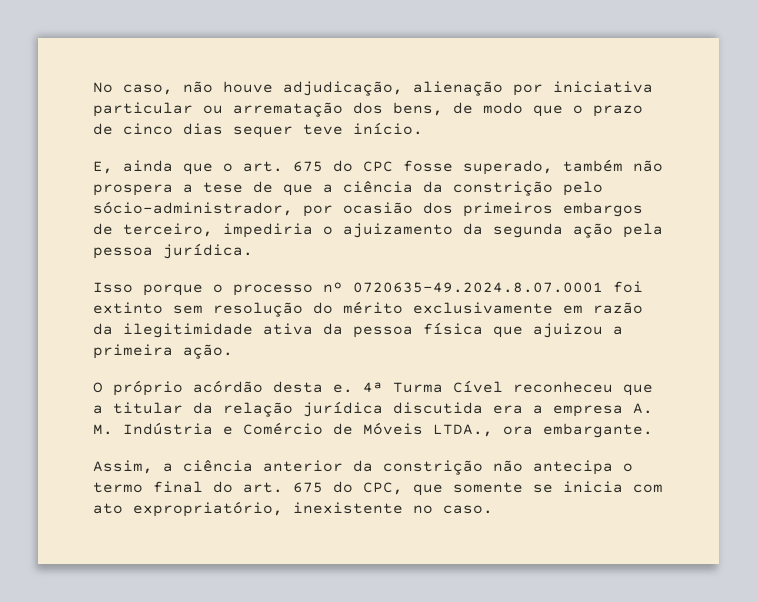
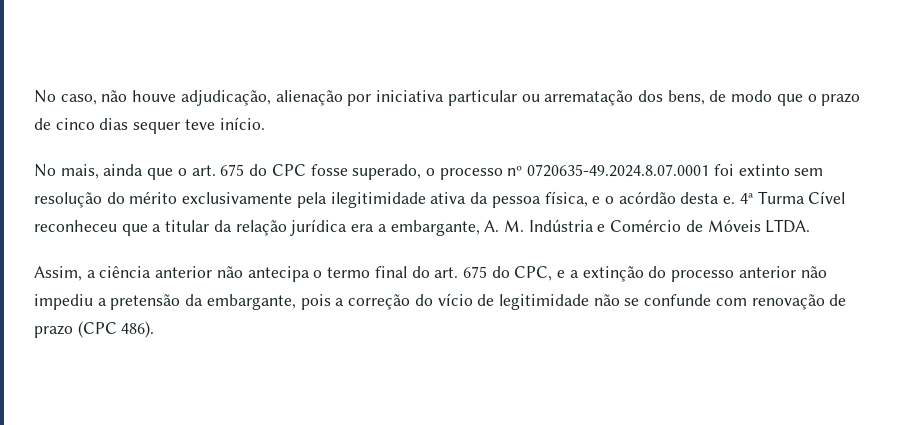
[93,161,113,174] E, -> [34,164,99,179] No mais,
[563,159,663,172] [93,181,603,196] [93,201,643,217] [93,223,663,238] [93,243,253,259] [93,282,203,296] também não prospera a tese de que a ciência da constrição pelo sócio-administrador, por ocasião dos primeiros embargos de terceiro, impediria o ajuizamento da segunda ação pela pessoa jurídica. // Isso porque -> (422, 172) none
[563,302,643,314] [93,323,113,335] em razão da -> [296,192,327,208] pela
[423,322,623,338] [93,344,233,359] [93,380,183,396] física que ajuizou a primeira ação. // O próprio -> [544,191,614,207] física, e o
[393,402,483,414] discutida -> (348, 227) none
[553,405,623,417] empresa -> [390,220,480,236] embargante,
[433,423,653,438] LTDA., ora embargante. -> [765,219,811,233] LTDA.
[353,460,483,475] da constrição -> (213, 272) none
[413,481,663,496] [93,501,493,517] que somente se inicia com ato expropriatório, inexistente no caso. -> [557,266,827,282] [34,293,847,310] [34,321,155,338] e a extinção do processo anterior não impediu a pretensão da embargante, pois a correção do vício de legitimidade não se confunde com renovação de prazo (CPC 486).

